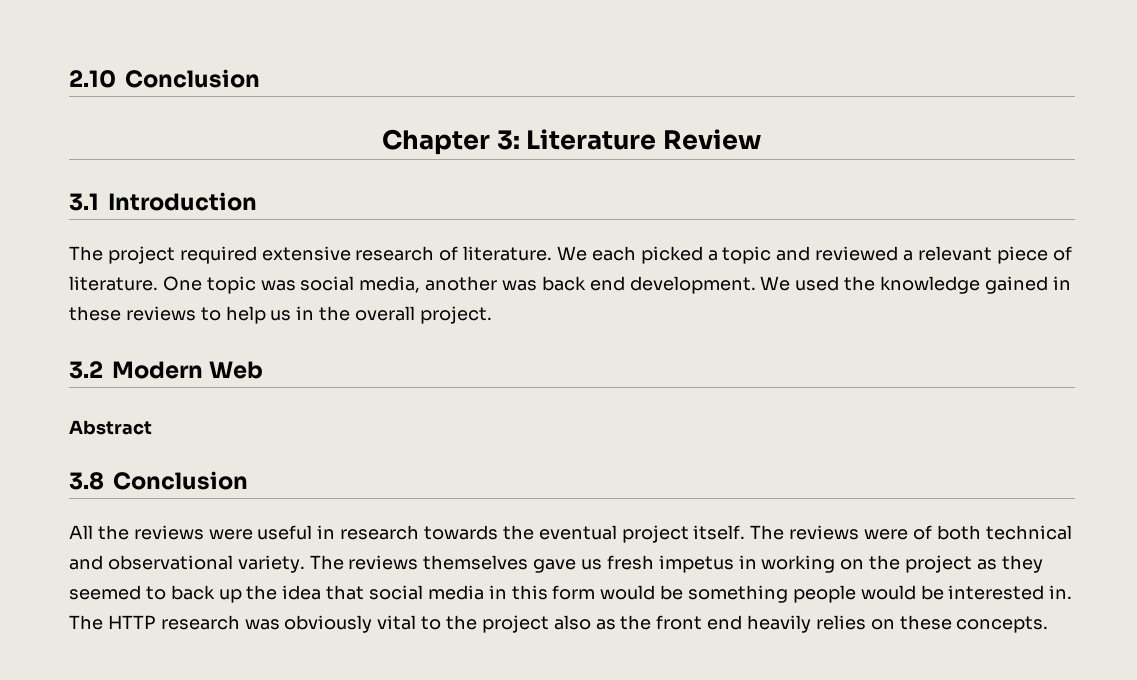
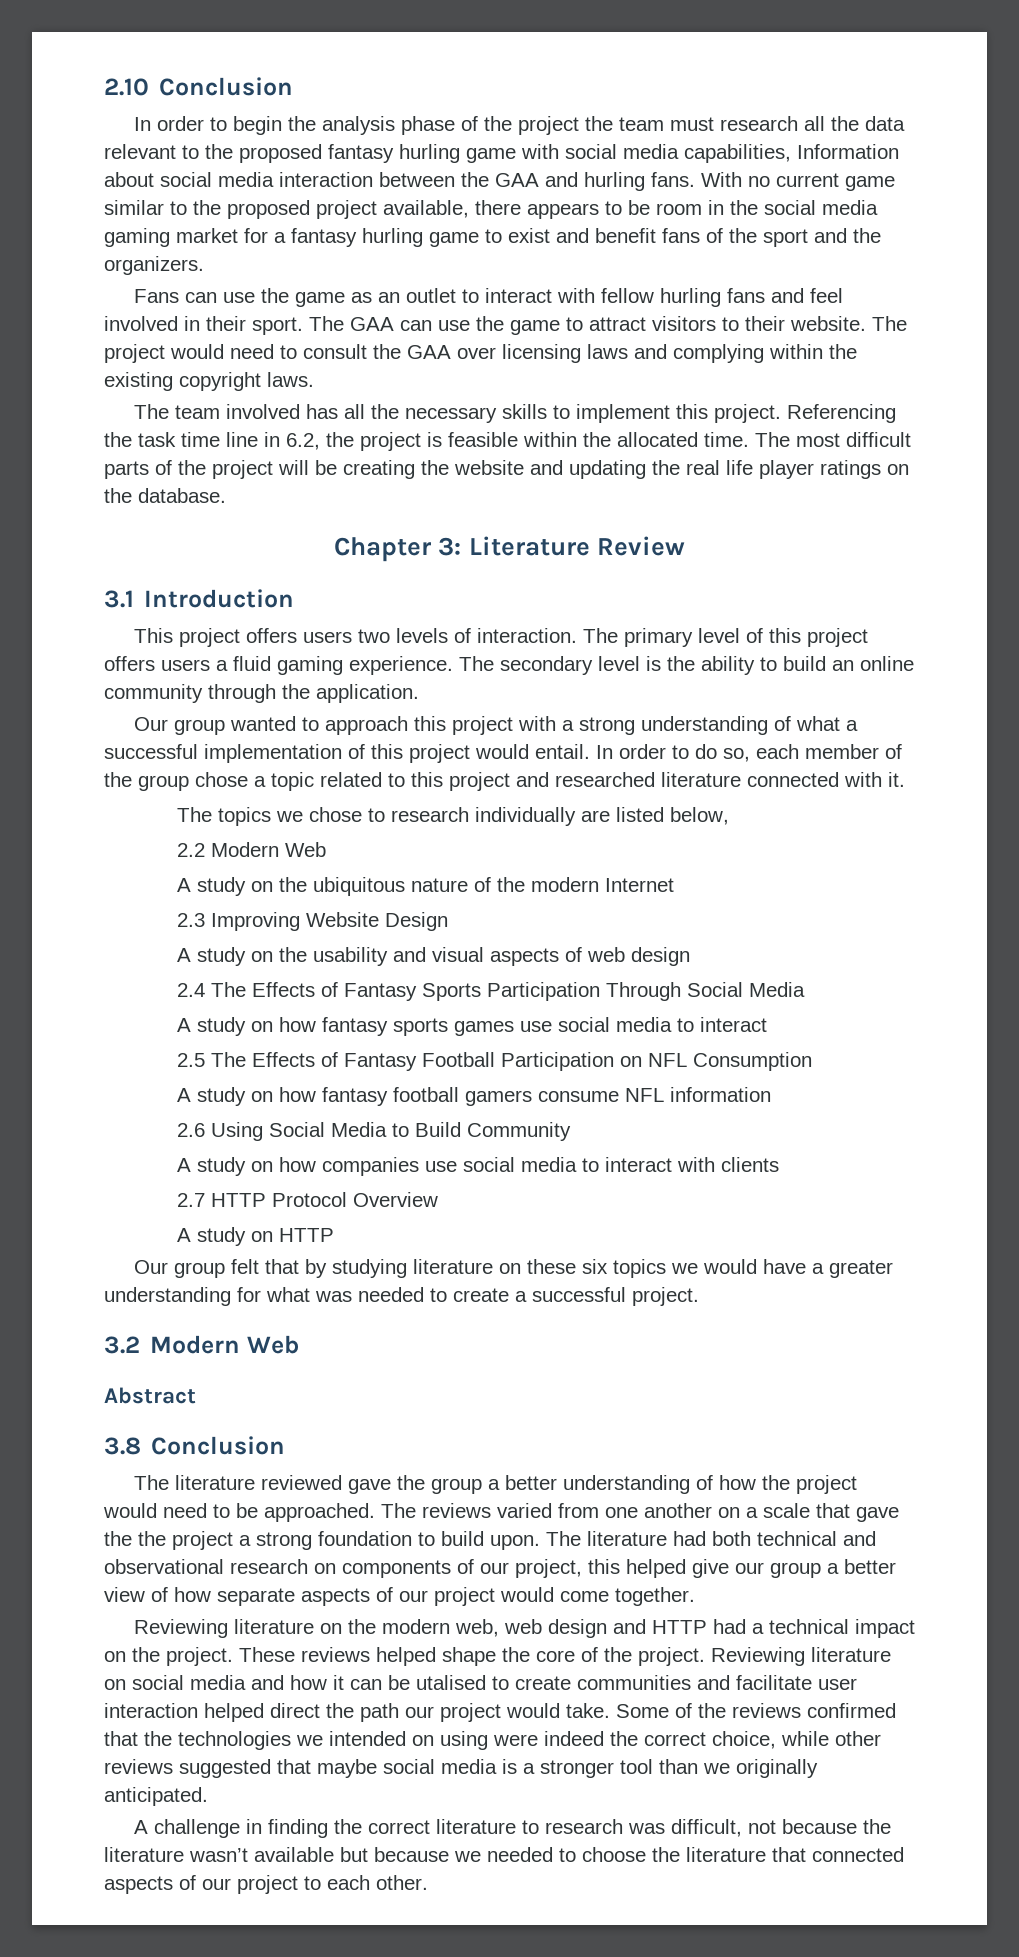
(260, 78) none -> [133,116,905,135] [104,144,899,163] [104,172,895,191] [104,200,878,219] [104,228,881,247] [104,256,204,275] [133,288,843,307] [104,316,907,335] [104,344,857,363] [104,372,314,391] [133,404,896,423] [104,432,911,451] [104,460,909,479] [104,488,226,503] // In order to begin the analysis phase of the project the team must research all the data relevant to the proposed fantasy hurling game with social media capabilities, Information about social media interaction between the GAA and hurling fans. With no current game similar to the proposed project available, there appears to be room in the social media gaming market for a fantasy hurling game to exist and benefit fans of the sport and the organizers. // Fans can use the game as an outlet to interact with fellow hurling fans and feel involved in their sport. The GAA can use the game to attract visitors to their website. The project would need to consult the GAA over licensing laws and complying within the existing copyright laws. // The team involved has all the necessary skills to implement this project. Referencing the task time line in 6.2, the project is feasible within the allocated time. The most difficult parts of the project will be creating the website and updating the real life player ratings on the database.
[69,246,1072,264] [69,276,1071,294] [69,306,416,324] The project required extensive research of literature. We each picked a topic and reviewed a relevant piece of literature. One topic was social media, another was back end development. We used the knowledge gained in these reviews to help us in the overall -> [133,628,868,647] [104,656,914,675] [104,684,419,703] [133,716,858,735] [104,744,902,763] [104,772,905,791] [176,807,729,826] [176,842,326,857] [176,877,674,896] [176,912,448,931] [176,947,690,966] [176,982,805,1001] [176,1017,767,1036] [176,1052,812,1071] [176,1087,771,1106] [176,1122,571,1141] [176,1157,779,1176] [176,1192,438,1207] [176,1227,334,1246] [133,1259,893,1278] [104,1287,626,1306] This project offers users two levels of interaction. The primary level of this project offers users a fluid gaming experience. The secondary level is the ability to build an online community through the application. // Our group wanted to approach this project with a strong understanding of what a successful implementation of this project would entail. In order to do so, each member of the group chose a topic related to this project and researched literature connected with it. // The topics we chose to research individually are listed below, // 2.2 Modern Web // A study on the ubiquitous nature of the modern Internet // 2.3 Improving Website Design // A study on the usability and visual aspects of web design // 2.4 The Effects of Fantasy Sports Participation Through Social Media // A study on how fantasy sports games use social media to interact // 2.5 The Effects of Fantasy Football Participation on NFL Consumption // A study on how fantasy football gamers consume NFL information // 2.6 Using Social Media to Build Community // A study on how companies use social media to interact with clients // 2.7 HTTP Protocol Overview // A study on HTTP // Our group felt that by studying literature on these six topics we would have a greater understanding for what was needed to create a successful
[69,525,1072,543] [69,555,1043,573] [69,585,1073,603] [69,615,1049,633] All the reviews were useful in research towards the eventual project itself. The reviews were of both technical and observational variety. The reviews themselves gave us fresh impetus in working on the project as they seemed to back up the idea that social media in this form would be something people would be interested in. The HTTP research was obviously vital to the project also as the front end heavily relies on these concepts. -> [133,1475,857,1494] [103,1503,899,1522] [104,1531,876,1550] [104,1559,896,1578] [104,1587,695,1606] [133,1619,915,1638] [104,1647,891,1666] [104,1675,857,1690] [104,1703,896,1722] [104,1731,881,1750] [104,1759,818,1778] [104,1787,208,1806] [133,1819,891,1838] [104,1847,904,1862] [104,1875,428,1894] The literature reviewed gave the group a better understanding of how the project would need to be approached. The reviews varied from one another on a scale that gave the the project a strong foundation to build upon. The literature had both technical and observational research on components of our project, this helped give our group a better view of how separate aspects of our project would come together. // Reviewing literature on the modern web, web design and HTTP had a technical impact on the project. These reviews helped shape the core of the project. Reviewing literature on social media and how it can be utalised to create communities and facilitate user interaction helped direct the path our project would take. Some of the reviews confirmed that the technologies we intended on using were indeed the correct choice, while other reviews suggested that maybe social media is a stronger tool than we originally anticipated. // A challenge in finding the correct literature to research was difficult, not because the literature wasn’t available but because we needed to choose the literature that connected aspects of our project to each other.

